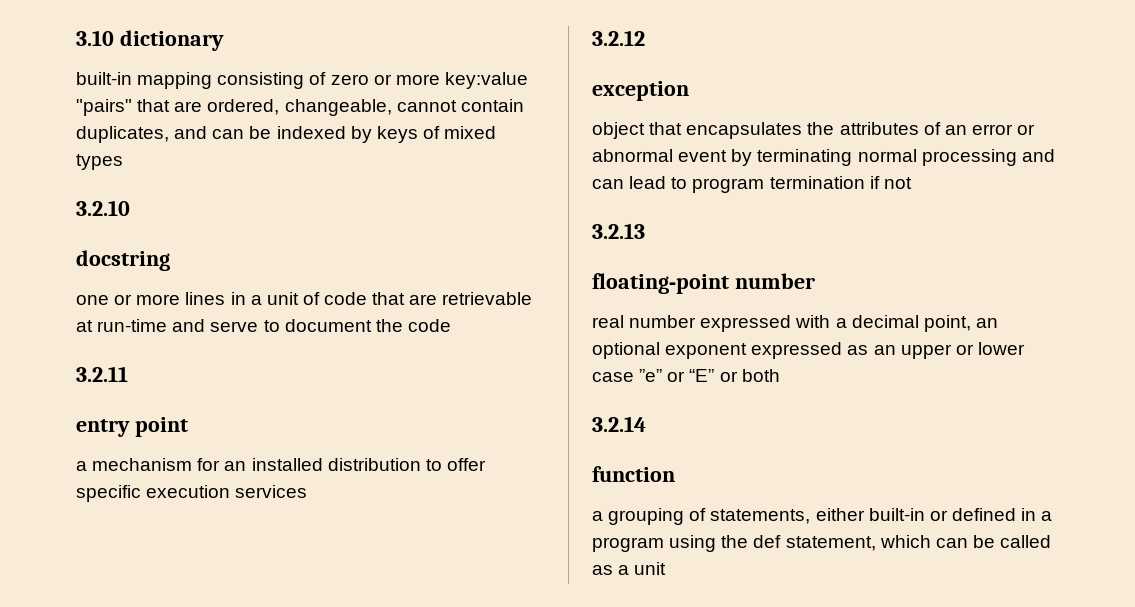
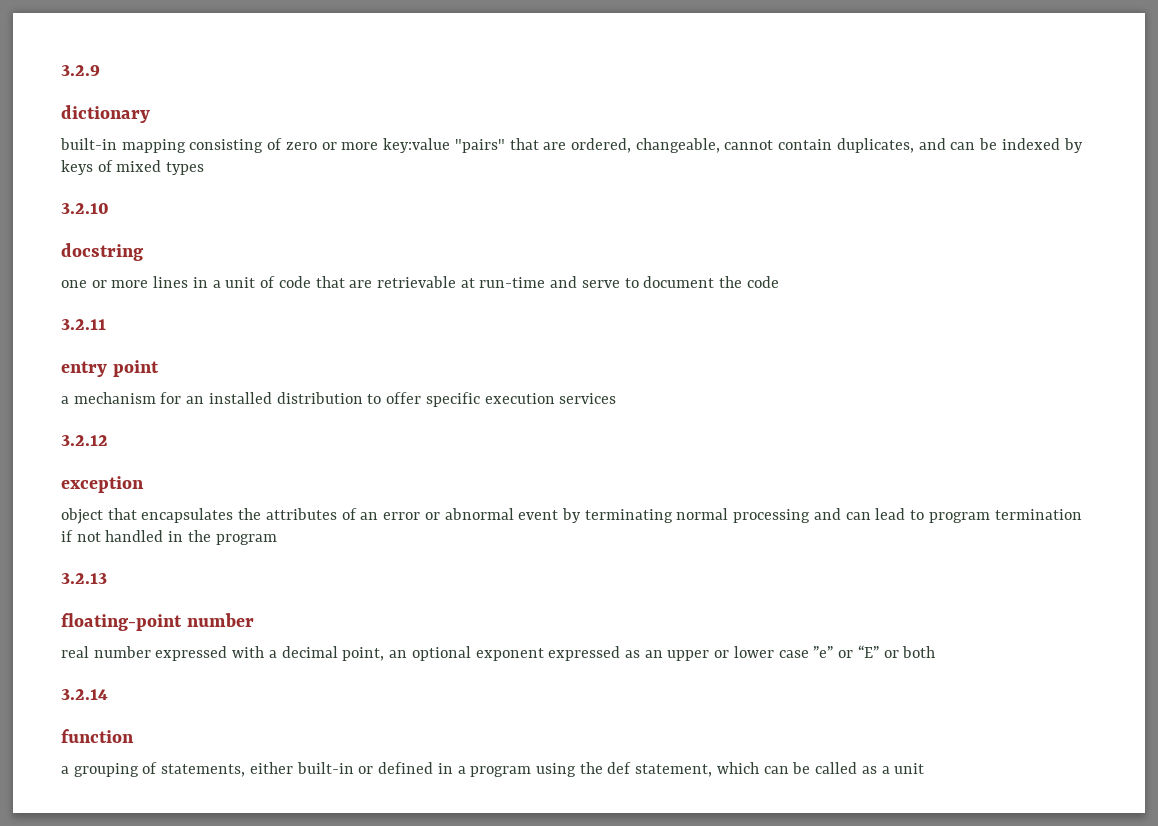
[76,30,114,46] 3.10 -> [61,65,100,76] 3.2.9 //
(912, 183) none -> [105,530,277,545] handled in the program

